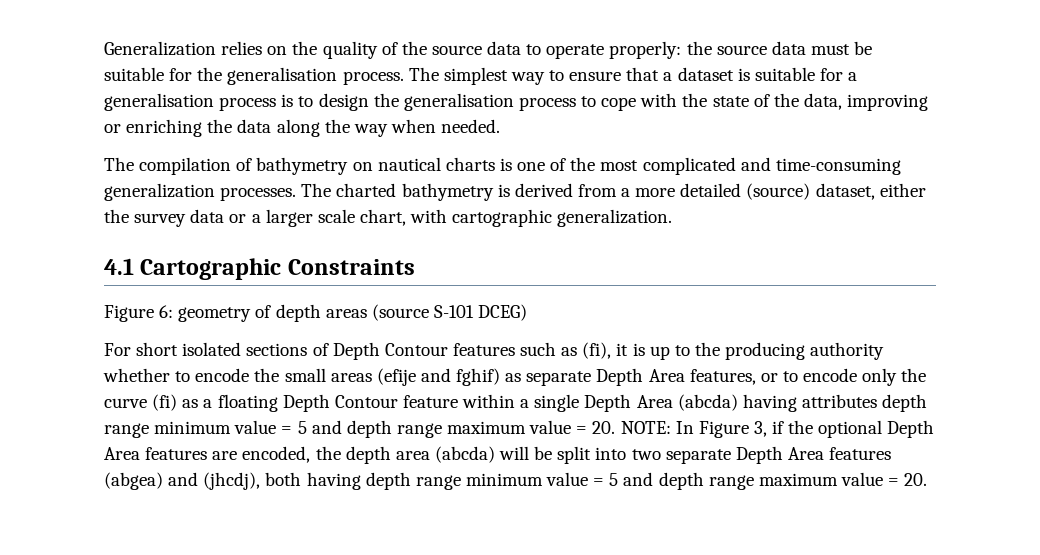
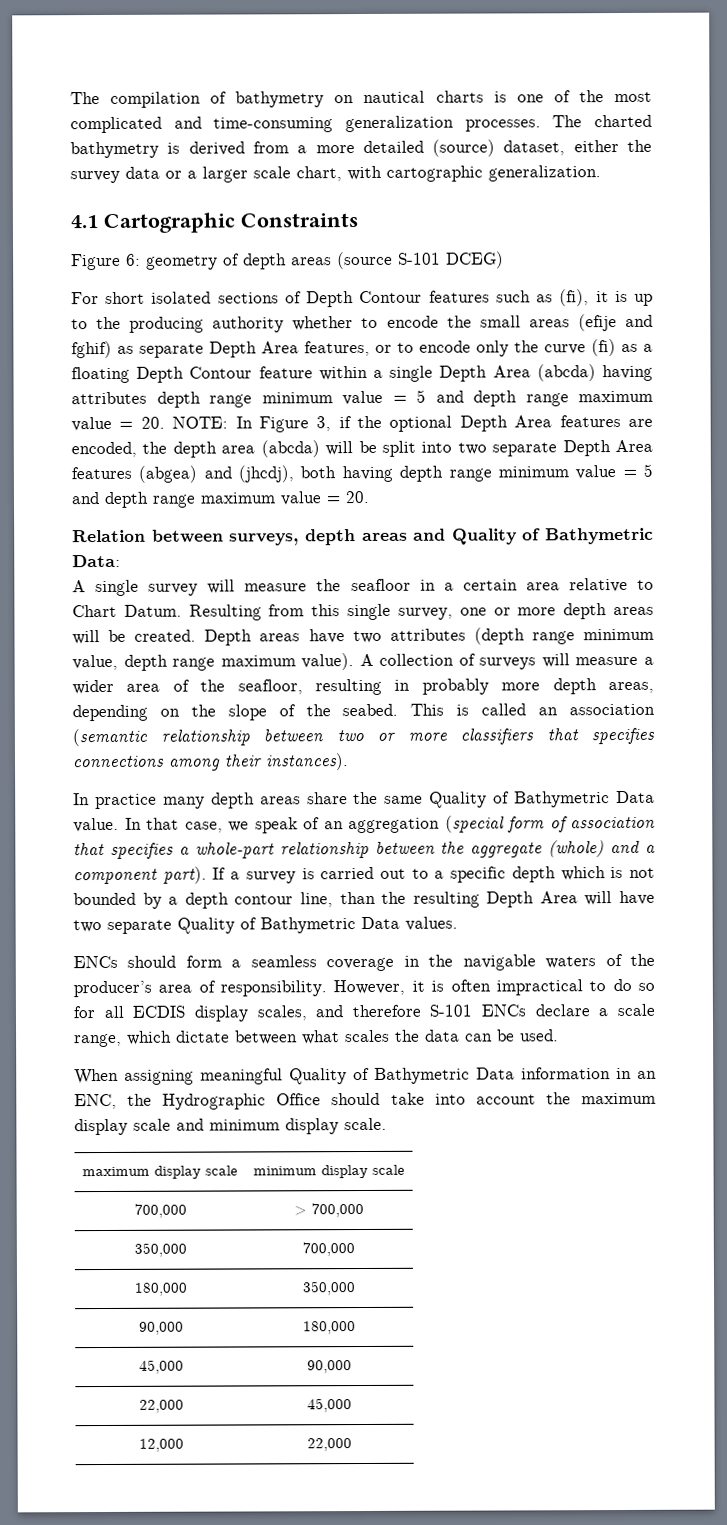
[104,41,873,59] [104,67,858,85] [104,93,929,111] [104,119,501,137] Generalization relies on the quality of the source data to operate properly: the source data must be suitable for the generalisation process. The simplest way to ensure that a dataset is suitable for a generalisation process is to design the generalisation process to cope with the state of the data, improving or enriching the data along the way when needed. // -> (70, 98) none
(928, 479) none -> [72,527,654,546] [72,554,121,568] [72,577,654,597] [72,603,654,621] [72,627,655,646] [72,653,654,671] [72,678,654,696] [72,703,656,722] [72,727,655,747] [72,753,349,771] [73,790,656,810] [73,815,655,834] [73,840,656,859] [73,866,655,885] [73,890,655,909] [73,916,458,934] [73,953,655,972] [73,978,655,998] [73,1003,655,1022] [74,1029,559,1048] [74,1067,657,1085] [74,1092,656,1110] [74,1117,387,1136] [82,1165,238,1179] [252,1164,405,1179] [133,1203,187,1218] [293,1203,364,1218] [133,1242,187,1257] [302,1242,355,1257] [133,1282,188,1296] [302,1281,356,1296] [138,1321,184,1335] [303,1321,356,1335] [138,1359,184,1374] [307,1360,352,1374] [138,1399,184,1413] [307,1398,352,1413] [138,1438,184,1452] [307,1438,352,1452] // Relation between surveys, depth areas and Quality of Bathymetric Data: // A single survey will measure the seafloor in a certain area relative to Chart Datum. Resulting from this single survey, one or more depth areas will be created. Depth areas have two attributes (depth range minimum value, depth range maximum value). A collection of surveys will measure a wider area of the seafloor, resulting in probably more depth areas, depending on the slope of the seabed. This is called an association (semantic relationship between two or more classifiers that specifies connections among their instances). // In practice many depth areas share the same Quality of Bathymetric Data value. In that case, we speak of an aggregation (special form of association that specifies a whole-part relationship between the aggregate (whole) and a component part). If a survey is carried out to a specific depth which is not bounded by a depth contour line, than the resulting Depth Area will have two separate Quality of Bathymetric Data values. // ENCs should form a seamless coverage in the navigable waters of the producer’s area of responsibility. However, it is often impractical to do so for all ECDIS display scales, and therefore S-101 ENCs declare a scale range, which dictate between what scales the data can be used. // When assigning meaningful Quality of Bathymetric Data information in an ENC, the Hydrographic Office should take into account the maximum display scale and minimum display scale. // maximum display scale | minimum display scale // 700,000 | > 700,000 // 350,000 | 700,000 // 180,000 | 350,000 // 90,000 | 180,000 // 45,000 | 90,000 // 22,000 | 45,000 // 12,000 | 22,000

